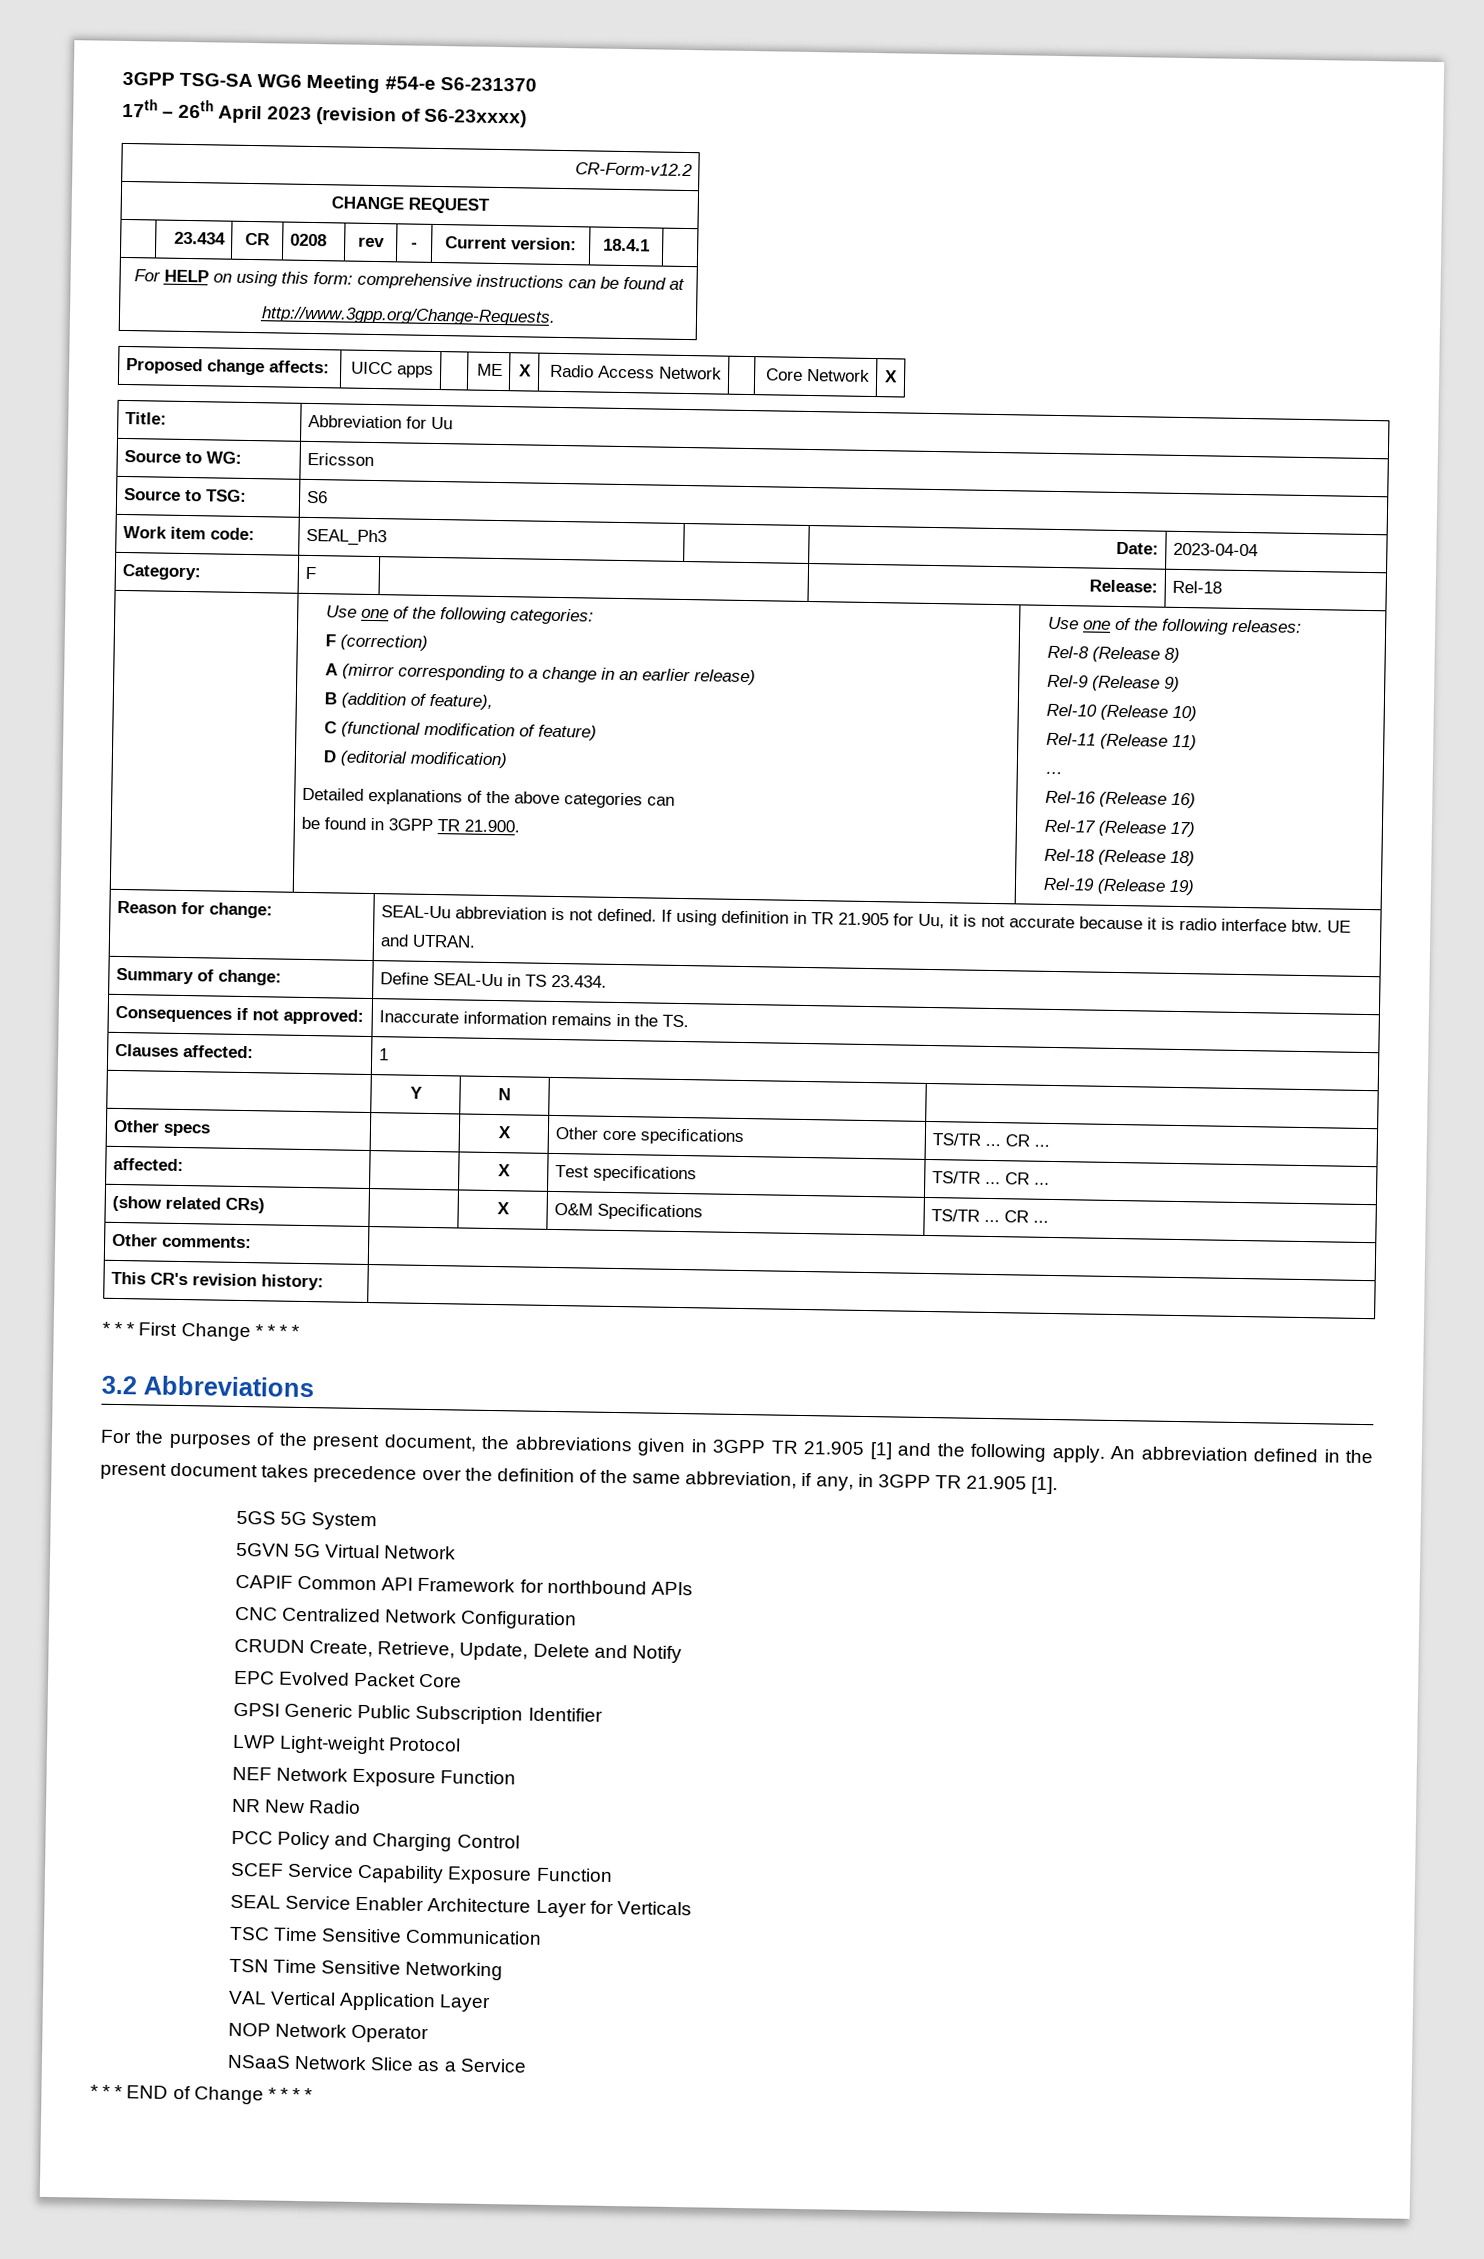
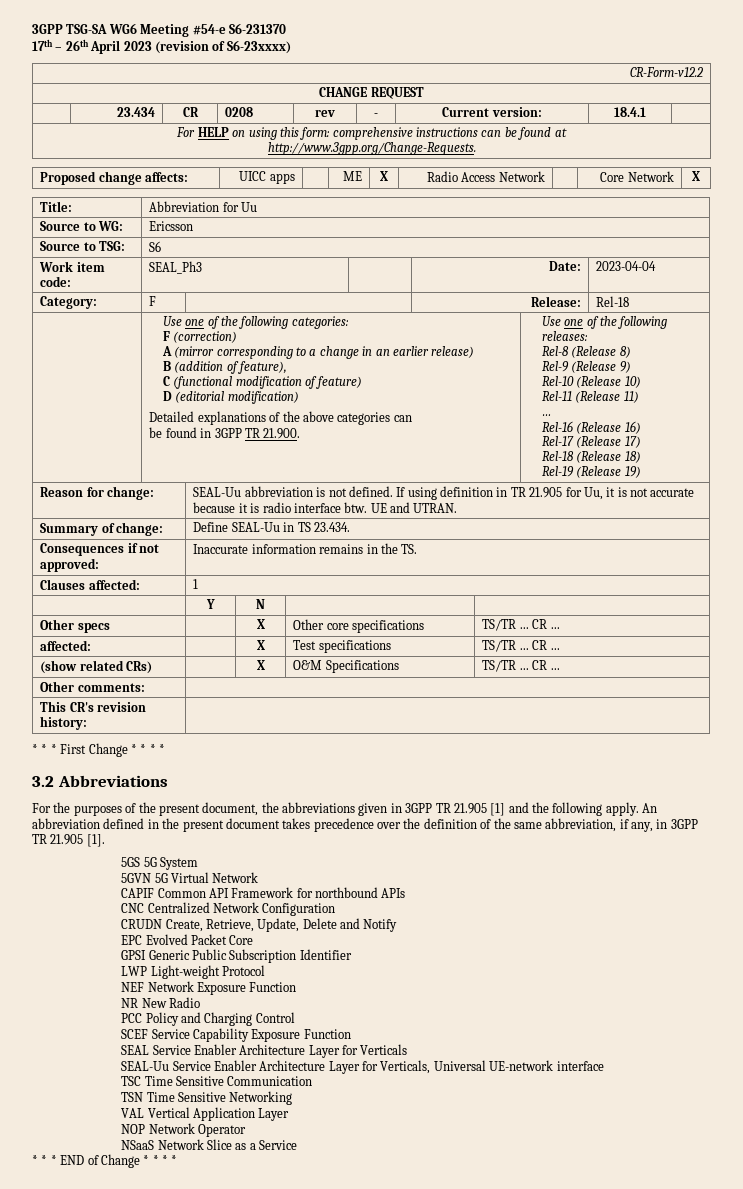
(692, 1908) none -> [121,1060,604,1074] // SEAL-Uu Service Enabler Architecture Layer for Verticals, Universal UE-network interface

